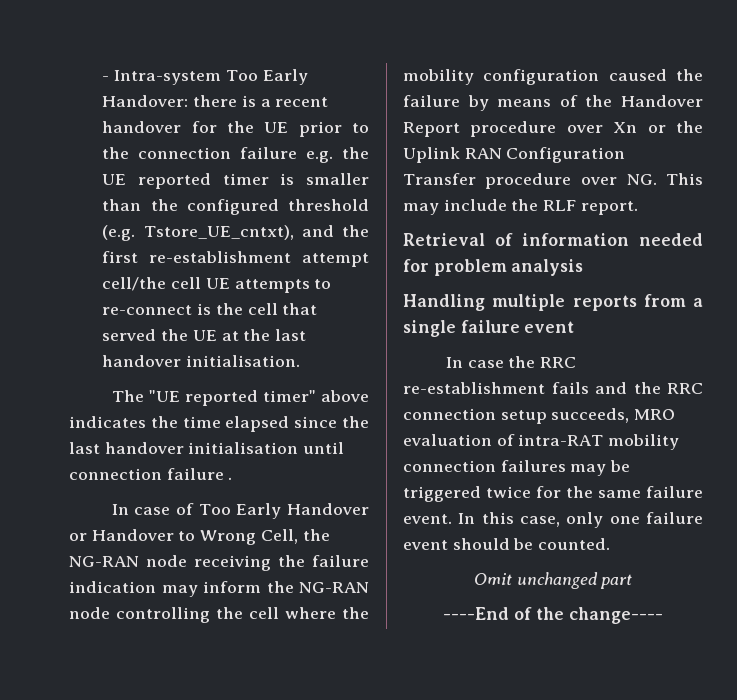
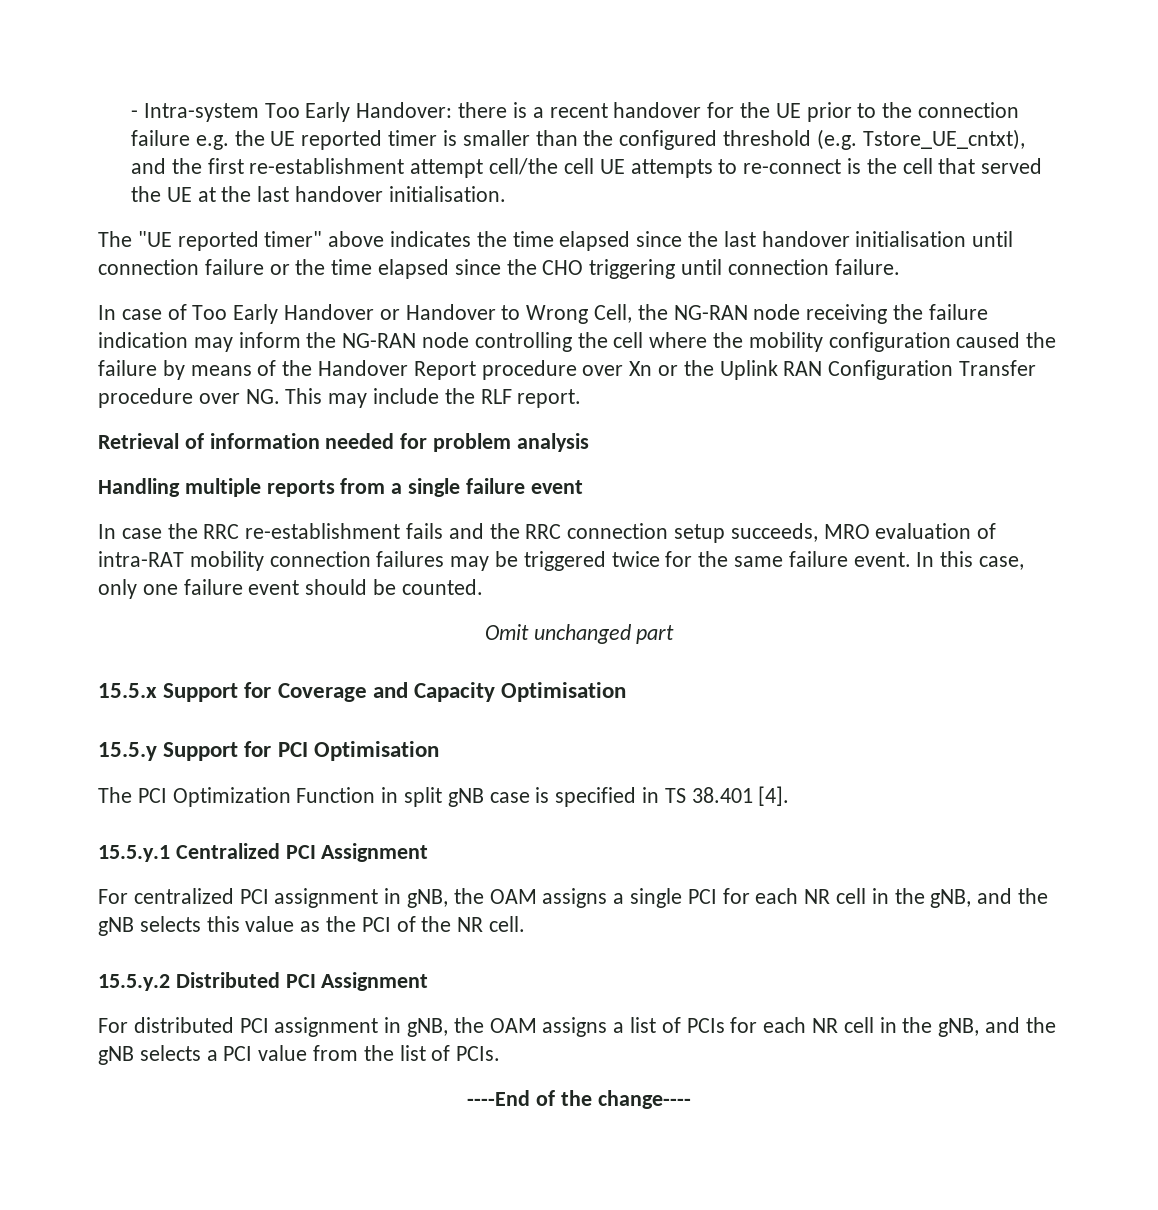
[228,477,233,480] . -> [269,259,900,279] or the time elapsed since the CHO triggering until connection failure.
(633, 581) none -> [98,682,627,702] [98,741,439,761] [98,786,790,807] [98,843,429,862] [98,888,1049,908] [98,916,526,936] [98,972,429,991] [98,1017,1056,1037] [98,1045,501,1065] // 15.5.x Support for Coverage and Capacity Optimisation // 15.5.y Support for PCI Optimisation // The PCI Optimization Function in split gNB case is specified in TS 38.401 [4]. // 15.5.y.1 Centralized PCI Assignment // For centralized PCI assignment in gNB, the OAM assigns a single PCI for each NR cell in the gNB, and the gNB selects this value as the PCI of the NR cell. // 15.5.y.2 Distributed PCI Assignment // For distributed PCI assignment in gNB, the OAM assigns a list of PCIs for each NR cell in the gNB, and the gNB selects a PCI value from the list of PCIs.

